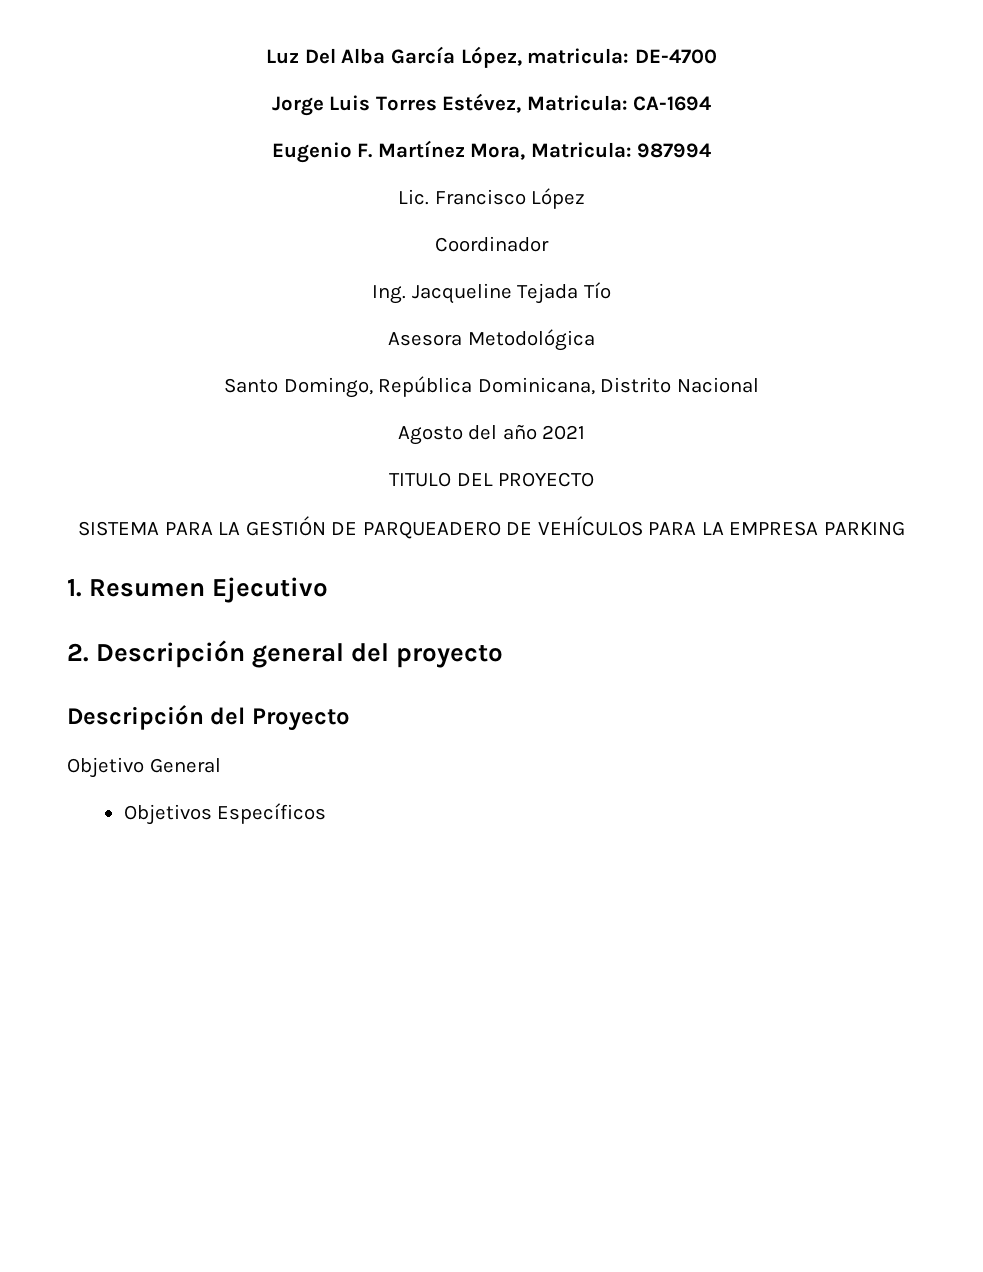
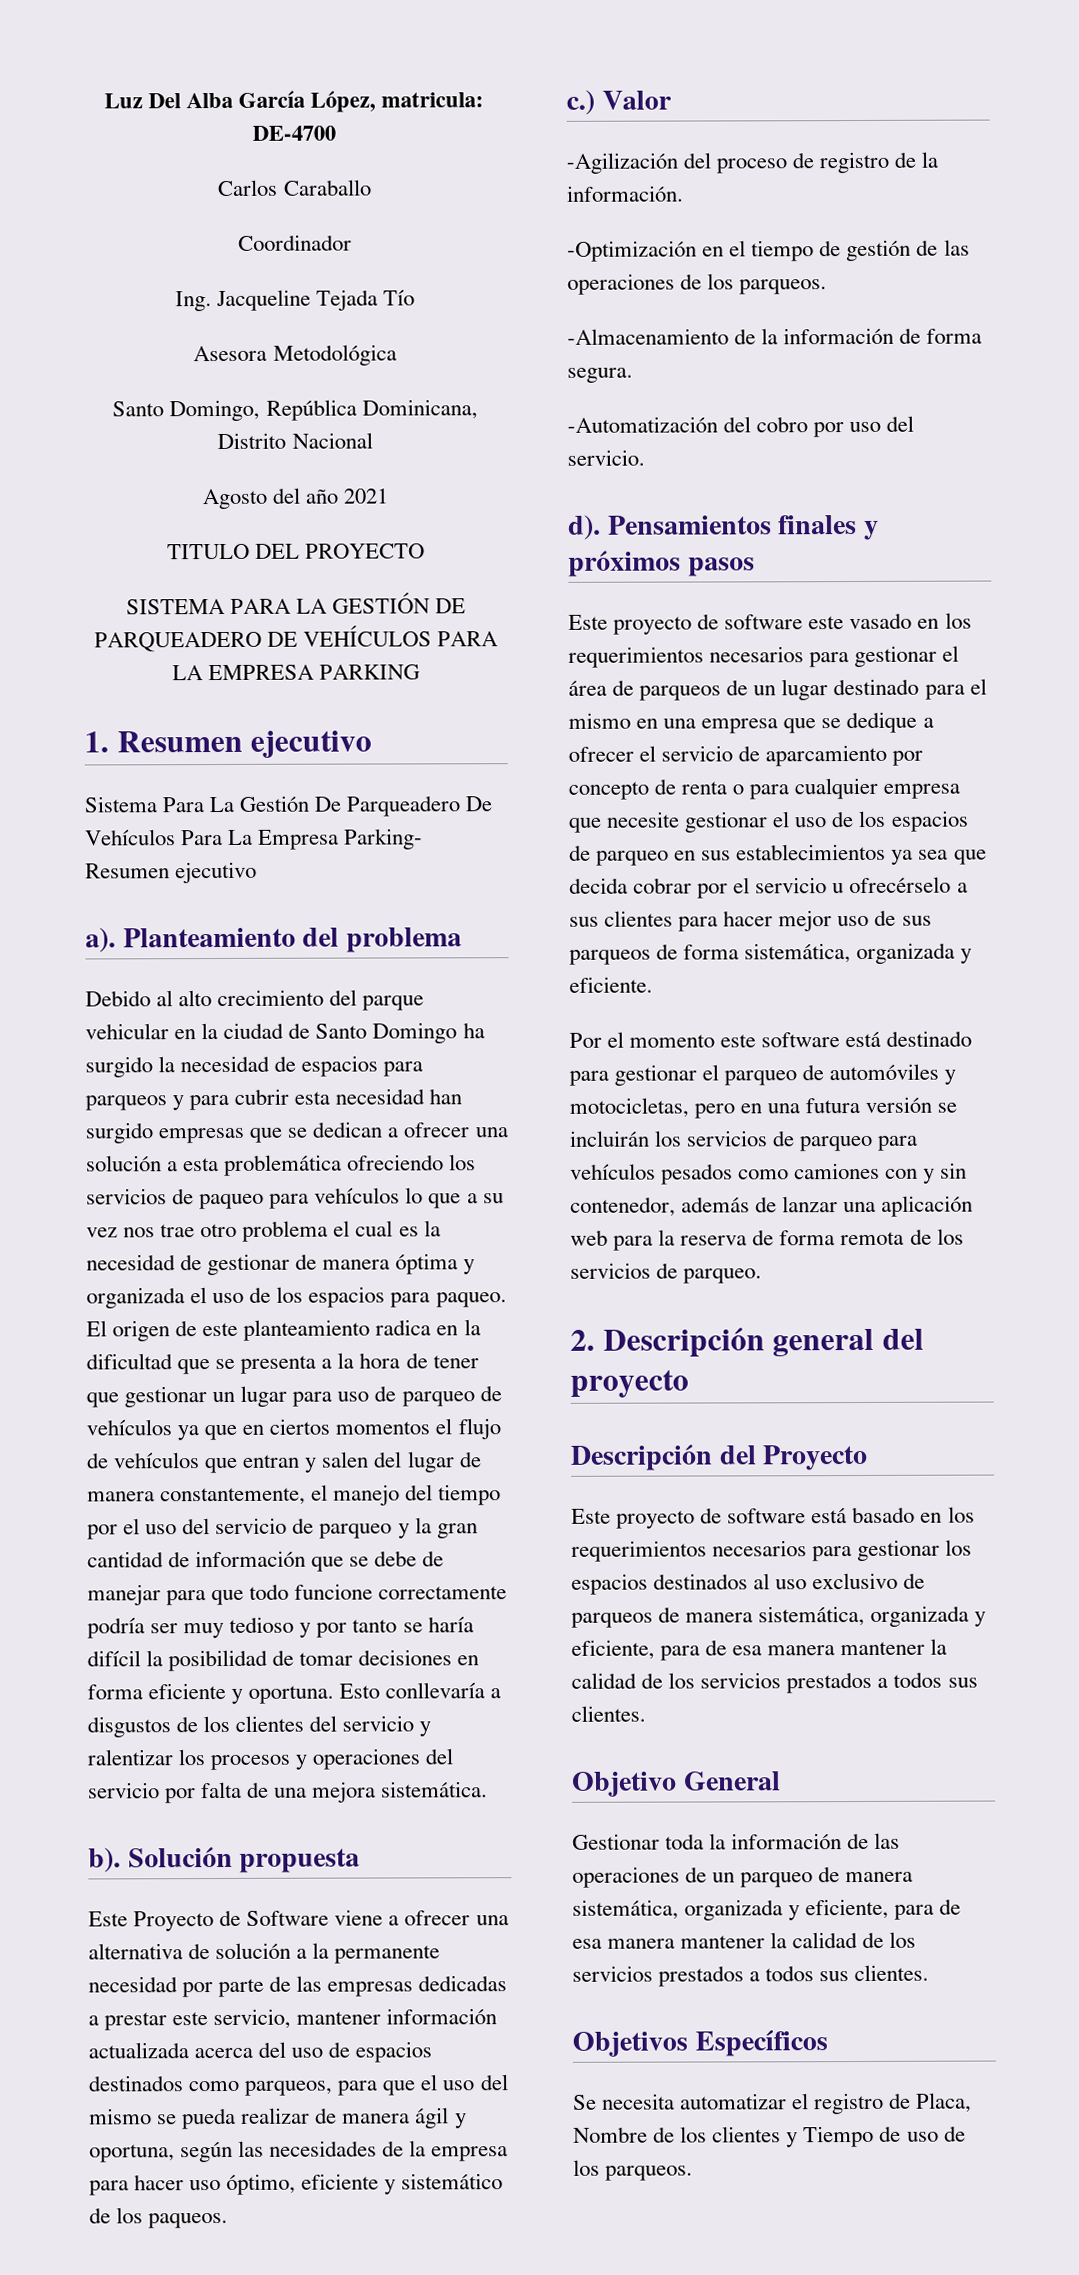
[271,93,712,116] [271,140,712,163] [397,188,586,209] Jorge Luis Torres Estévez, Matricula: CA-1694 // Eugenio F. Martínez Mora, Matricula: 987994 // Lic. Francisco López -> [217,179,372,197] Carlos Caraballo
[212,577,329,603] Ejecutivo -> [250,730,373,758] [84,795,493,817] [85,828,424,850] [85,861,258,884] [85,927,462,953] [85,989,425,1011] [85,1022,485,1044] [85,1055,424,1078] [85,1088,463,1111] [85,1121,508,1144] [86,1154,477,1176] [86,1187,504,1210] [86,1220,441,1242] [86,1253,476,1276] [86,1286,507,1309] [86,1319,481,1342] [86,1352,479,1375] [86,1385,502,1408] [86,1418,501,1441] [86,1451,482,1474] [87,1484,502,1506] [87,1517,478,1540] [87,1550,445,1572] [87,1583,508,1606] [87,1616,474,1639] [87,1649,480,1672] [87,1682,502,1704] [87,1715,432,1738] [87,1748,454,1771] [88,1781,489,1804] [88,1846,361,1873] [88,1909,509,1932] [88,1942,441,1964] [88,1975,508,1998] [88,2008,498,2031] [88,2041,433,2063] [88,2074,508,2096] [89,2107,467,2130] [89,2140,509,2163] [89,2173,504,2196] [89,2207,229,2229] [566,89,672,115] [566,151,939,174] [567,185,684,202] [567,239,970,262] [567,273,828,295] [567,327,983,345] [567,367,633,383] [567,415,915,438] [567,449,645,466] [568,514,879,540] [568,550,755,577] [568,612,972,635] [568,645,960,668] [568,678,987,701] [568,711,934,734] [568,744,924,767] [568,777,961,800] [568,810,969,833] [569,843,987,866] [569,876,968,899] [569,909,932,932] [569,942,973,965] [569,976,653,993] [569,1030,973,1048] [569,1063,957,1086] [569,1096,958,1119] [569,1130,919,1152] [570,1162,968,1185] [570,1195,974,1217] [570,1228,964,1251] [570,1262,763,1284] ejecutivo // Sistema Para La Gestión De Parqueadero De Vehículos Para La Empresa Parking- Resumen ejecutivo // a). Planteamiento del problema // Debido al alto crecimiento del parque vehicular en la ciudad de Santo Domingo ha surgido la necesidad de espacios para parqueos y para cubrir esta necesidad han surgido empresas que se dedican a ofrecer una solución a esta problemática ofreciendo los servicios de paqueo para vehículos lo que a su vez nos trae otro problema el cual es la necesidad de gestionar de manera óptima y organizada el uso de los espacios para paqueo. El origen de este planteamiento radica en la dificultad que se presenta a la hora de tener que gestionar un lugar para uso de parqueo de vehículos ya que en ciertos momentos el flujo de vehículos que entran y salen del lugar de manera constantemente, el manejo del tiempo por el uso del servicio de parqueo y la gran cantidad de información que se debe de manejar para que todo funcione correctamente podría ser muy tedioso y por tanto se haría difícil la posibilidad de tomar decisiones en forma eficiente y oportuna. Esto conllevaría a disgustos de los clientes del servicio y ralentizar los procesos y operaciones del servicio por falta de una mejora sistemática. // b). Solución propuesta // Este Proyecto de Software viene a ofrecer una alternativa de solución a la permanente necesidad por parte de las empresas dedicadas a prestar este servicio, mantener información actualizada acerca del uso de espacios destinados como parqueos, para que el uso del mismo se pueda realizar de manera ágil y oportuna, según las necesidades de la empresa para hacer uso óptimo, eficiente y sistemático de los paqueos. // c.) Valor // -Agilización del proceso de registro de la información. // -Optimización en el tiempo de gestión de las operaciones de los parqueos. // -Almacenamiento de la información de forma segura. // -Automatización del cobro por uso del servicio. // d). Pensamientos finales y próximos pasos // Este proyecto de software este vasado en los requerimientos necesarios para gestionar el área de parqueos de un lugar destinado para el mismo en una empresa que se dedique a ofrecer el servicio de aparcamiento por concepto de renta o para cualquier empresa que necesite gestionar el uso de los espacios de parqueo en sus establecimientos ya sea que decida cobrar por el servicio u ofrecérselo a sus clientes para hacer mejor uso de sus parqueos de forma sistemática, organizada y eficiente. // Por el momento este software está destinado para gestionar el parqueo de automóviles y motocicletas, pero en una futura versión se incluirán los servicios de parqueo para vehículos pesados como camiones con y sin contenedor, además de lanzar una aplicación web para la reserva de forma remota de los servicios de parqueo.
[67,757,221,778] [123,803,327,825] Objetivo General // Objetivos Específicos -> [571,1506,975,1529] [571,1539,973,1562] [571,1572,926,1595] [571,1605,987,1628] [571,1638,948,1661] [571,1671,978,1694] [571,1705,646,1722] [571,1771,781,1797] [572,1832,901,1850] [572,1866,914,1888] [572,1898,962,1921] [572,1931,917,1949] [572,1964,930,1987] [572,2029,828,2057] [573,2092,973,2115] [573,2125,966,2148] [573,2159,694,2181] Este proyecto de software está basado en los requerimientos necesarios para gestionar los espacios destinados al uso exclusivo de parqueos de manera sistemática, organizada y eficiente, para de esa manera mantener la calidad de los servicios prestados a todos sus clientes. // Objetivo General // Gestionar toda la información de las operaciones de un parqueo de manera sistemática, organizada y eficiente, para de esa manera mantener la calidad de los servicios prestados a todos sus clientes. // Objetivos Específicos // Se necesita automatizar el registro de Placa, Nombre de los clientes y Tiempo de uso de los parqueos.

